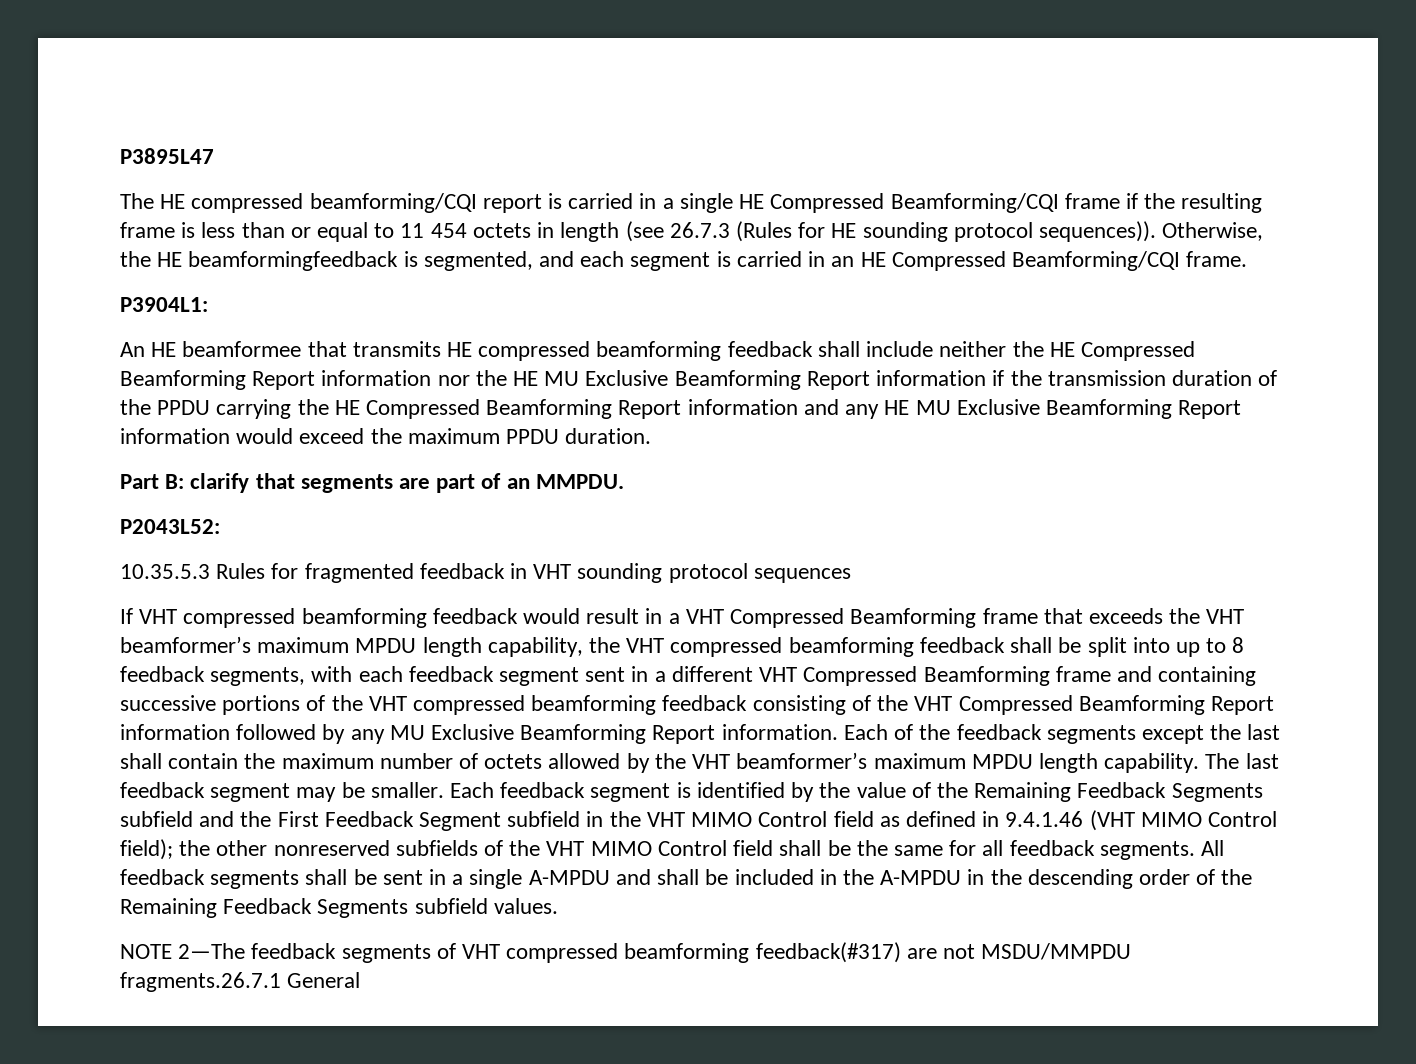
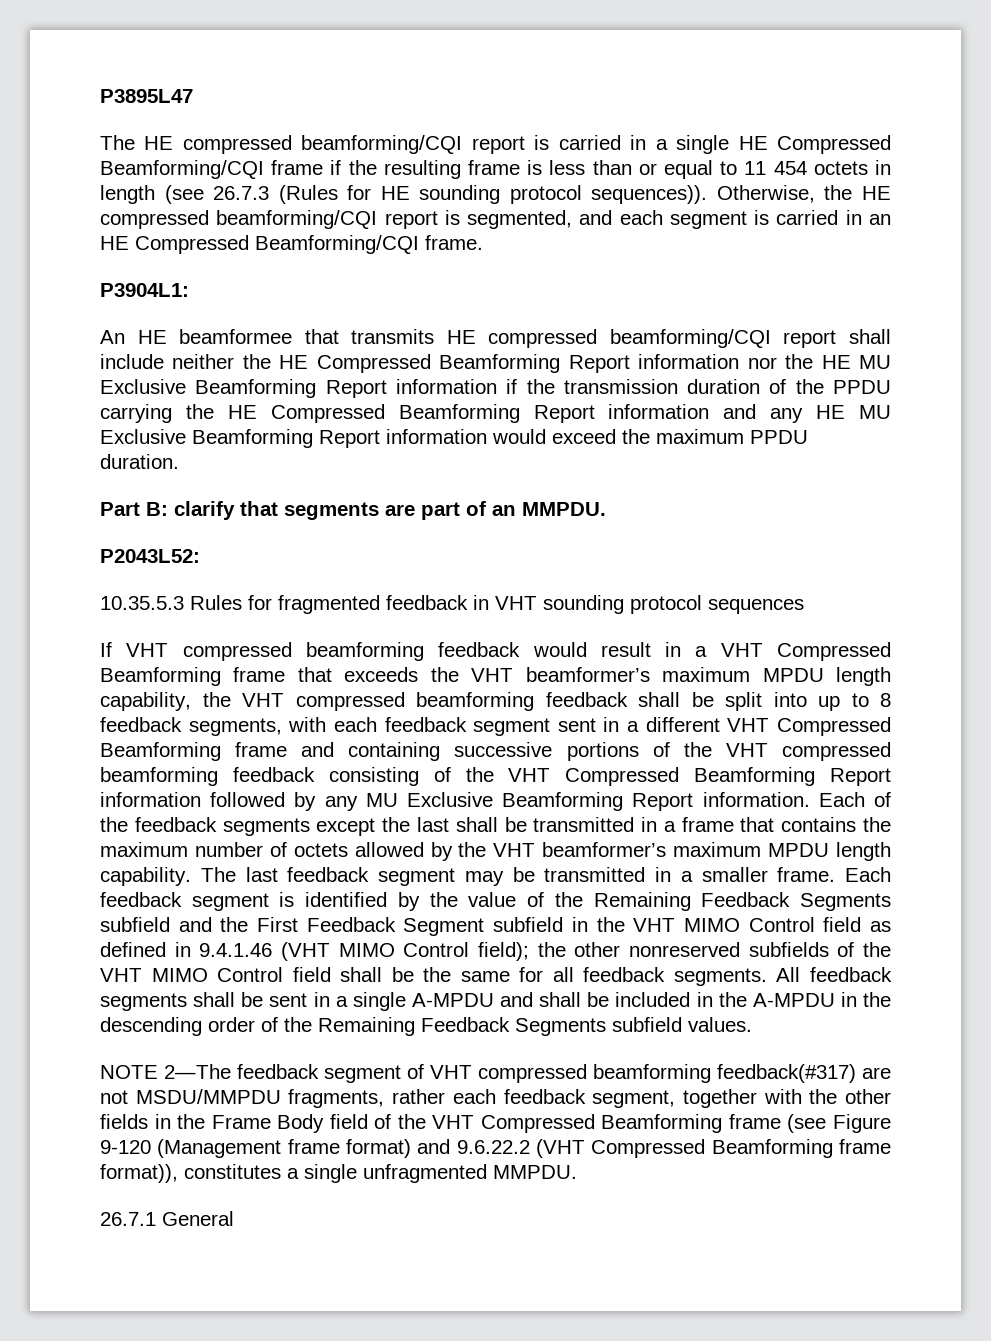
[188,251,399,271] beamformingfeedback -> [100,210,438,229] compressed beamforming/CQI report
[596,341,813,361] beamforming feedback -> [609,329,837,348] beamforming/CQI report
[168,753,239,769] contain -> [504,817,857,832] be transmitted in a frame that contains
[370,782,444,798] smaller. -> [544,867,836,882] transmitted in a smaller frame.
[341,944,431,963] segments -> [324,1065,401,1083] segment
[120,972,281,992] fragments.26.7.1 -> [288,1089,892,1108] [100,1114,892,1133] [100,1139,891,1158] [100,1164,577,1183] [100,1212,156,1226] fragments, rather each feedback segment, together with the other fields in the Frame Body field of the VHT Compressed Beamforming frame (see Figure 9-120 (Management frame format) and 9.6.22.2 (VHT Compressed Beamforming frame format)), constitutes a single unfragmented MMPDU. // 26.7.1

